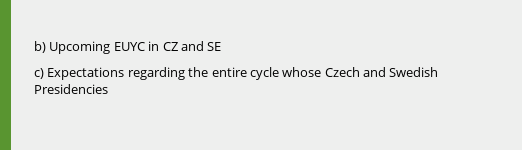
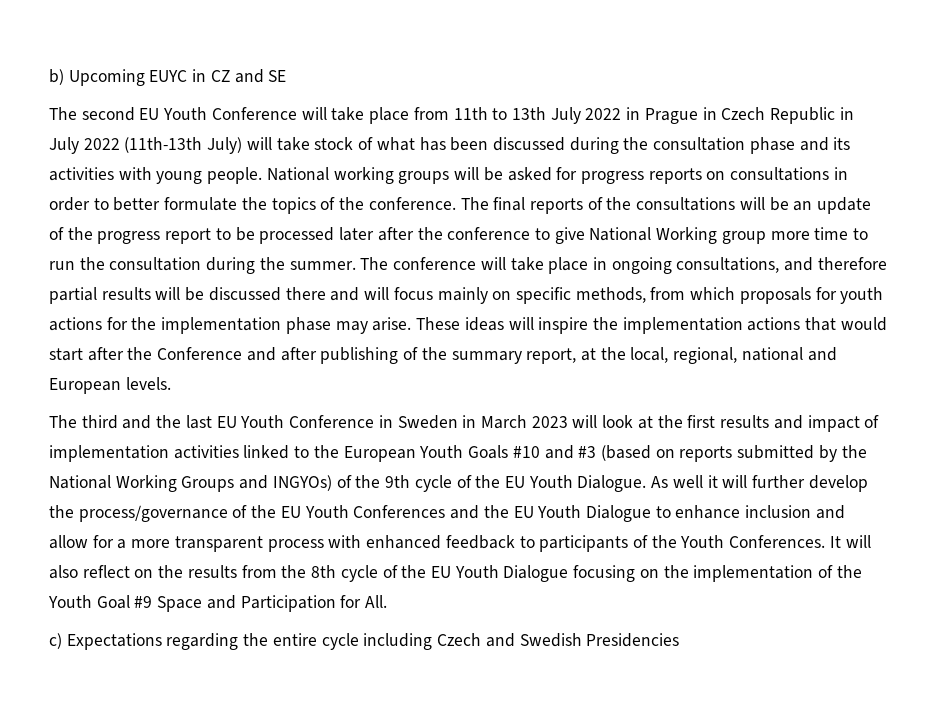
(222, 46) none -> [49,107,854,124] [49,137,851,154] [49,167,848,184] [49,197,872,214] [49,227,869,244] [49,257,887,274] [49,287,884,304] [49,317,887,334] [49,347,837,364] [49,377,171,394] [49,415,880,432] [49,445,867,462] [49,475,868,492] [49,505,845,522] [49,535,871,552] [49,565,862,582] [48,595,388,612] // The second EU Youth Conference will take place from 11th to 13th July 2022 in Prague in Czech Republic in July 2022 (11th-13th July) will take stock of what has been discussed during the consultation phase and its activities with young people. National working groups will be asked for progress reports on consultations in order to better formulate the topics of the conference. The final reports of the consultations will be an update of the progress report to be processed later after the conference to give National Working group more time to run the consultation during the summer. The conference will take place in ongoing consultations, and therefore partial results will be discussed there and will focus mainly on specific methods, from which proposals for youth actions for the implementation phase may arise. These ideas will inspire the implementation actions that would start after the Conference and after publishing of the summary report, at the local, regional, national and European levels. // The third and the last EU Youth Conference in Sweden in March 2023 will look at the first results and impact of implementation activities linked to the European Youth Goals #10 and #3 (based on reports submitted by the National Working Groups and INGYOs) of the 9th cycle of the EU Youth Dialogue. As well it will further develop the process/governance of the EU Youth Conferences and the EU Youth Dialogue to enhance inclusion and allow for a more transparent process with enhanced feedback to participants of the Youth Conferences. It will also reflect on the results from the 8th cycle of the EU Youth Dialogue focusing on the implementation of the Youth Goal #9 Space and Participation for All.
[282,67,322,77] whose -> [363,633,433,650] including

